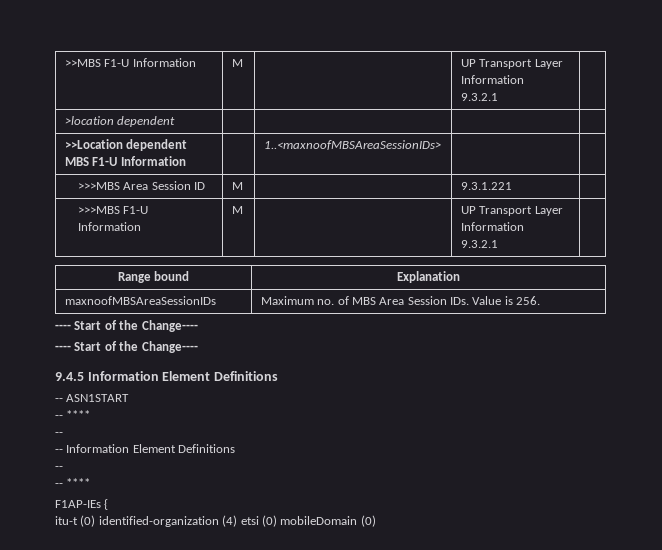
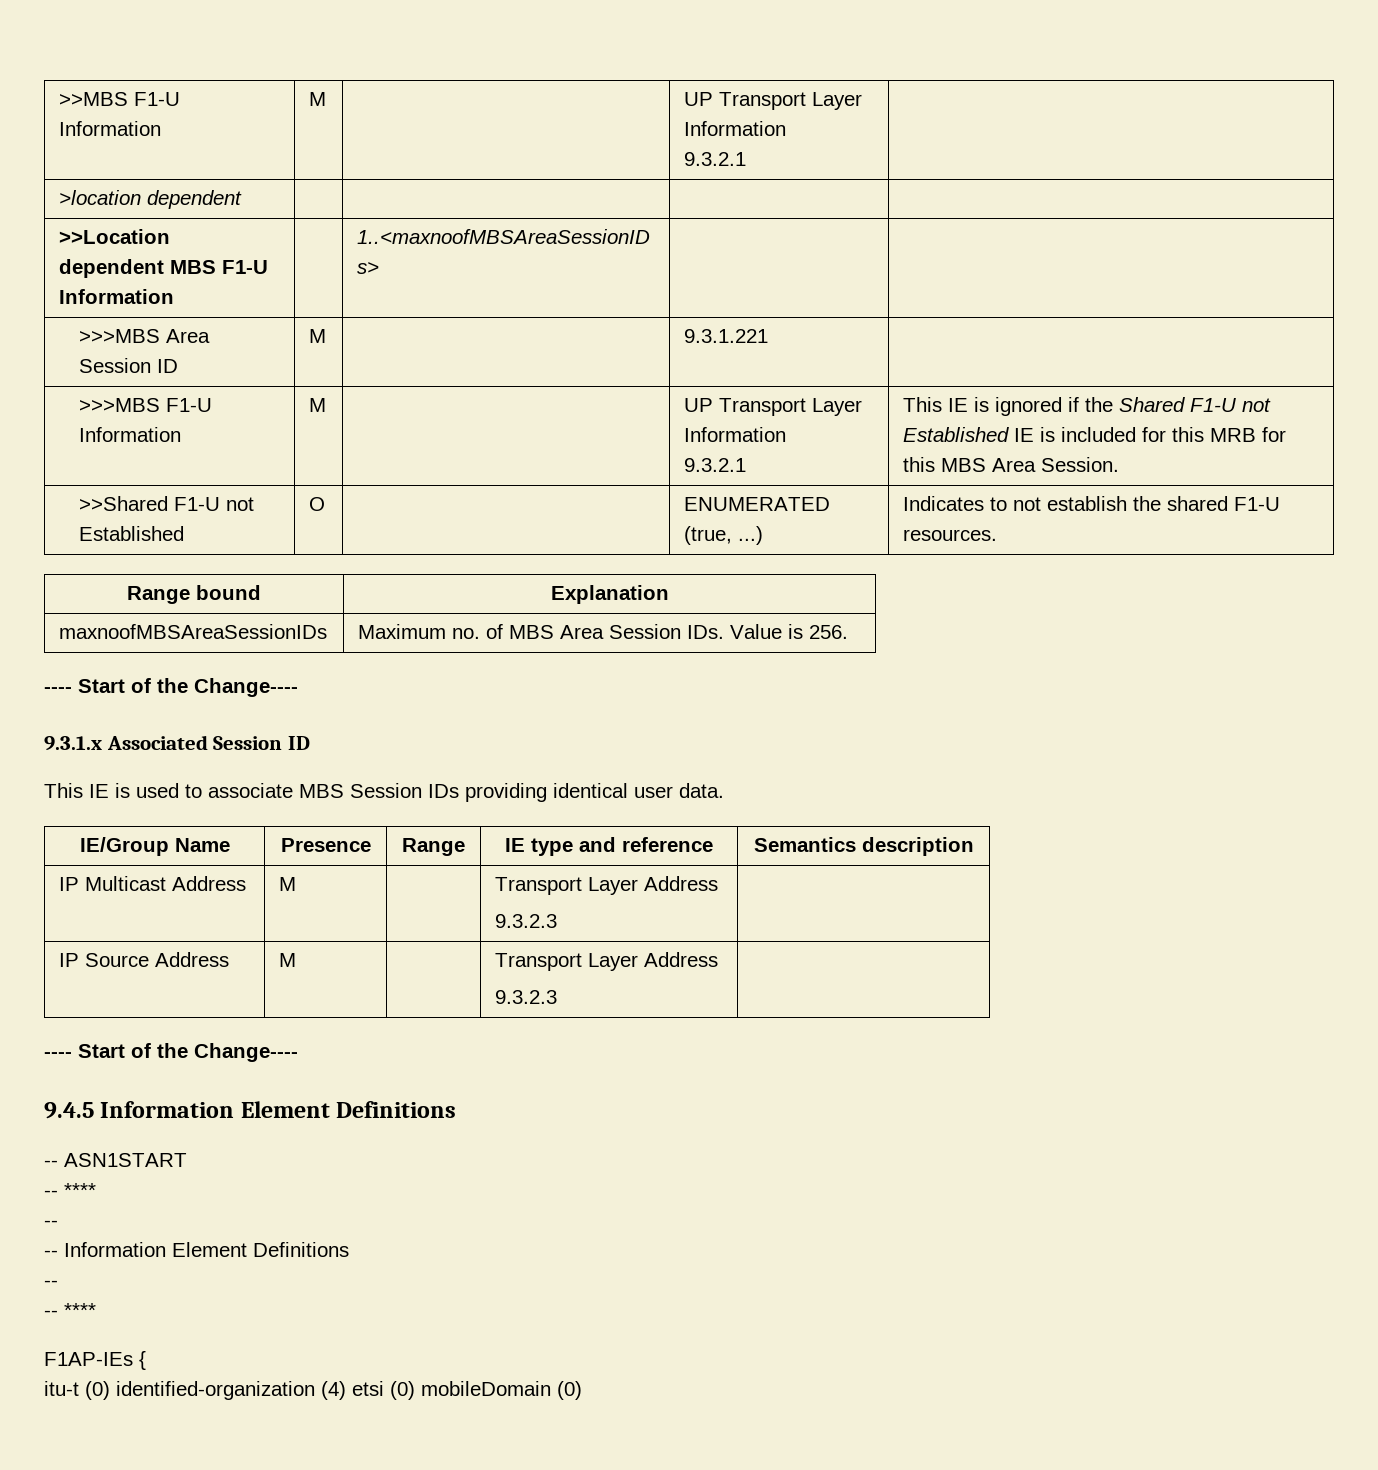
(498, 244) none -> [903,397,1272,416] [903,427,1287,442] [903,457,1120,472] [79,496,255,511] [79,526,185,541] [309,497,326,511] [684,497,831,511] [684,526,764,545] [903,496,1281,511] [903,529,998,541] This IE is ignored if the Shared F1-U not Established IE is included for this MRB for this MBS Area Session. // >>Shared F1-U not Established | O | | ENUMERATED (true, ...) | Indicates to not establish the shared F1-U resources.
(198, 326) none -> [44,735,311,751] [44,783,724,802] [79,837,230,856] [280,838,371,852] [402,838,466,856] [505,837,713,856] [753,837,974,856] [59,876,247,891] [279,877,297,891] [495,876,719,895] [495,914,558,928] [59,952,230,967] [279,953,297,967] [495,952,719,971] [495,990,558,1004] // 9.3.1.x Associated Session ID // This IE is used to associate MBS Session IDs providing identical user data. // IE/Group Name | Presence | Range | IE type and reference | Semantics description // IP Multicast Address | M | | Transport Layer Address // 9.3.2.3 | // IP Source Address | M | | Transport Layer Address // 9.3.2.3 |

